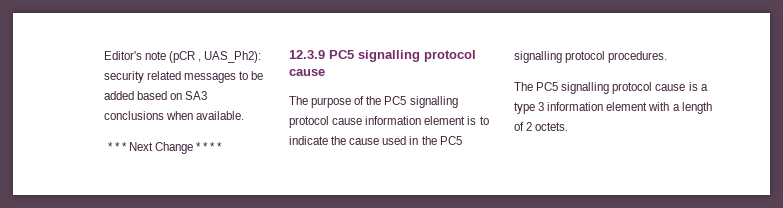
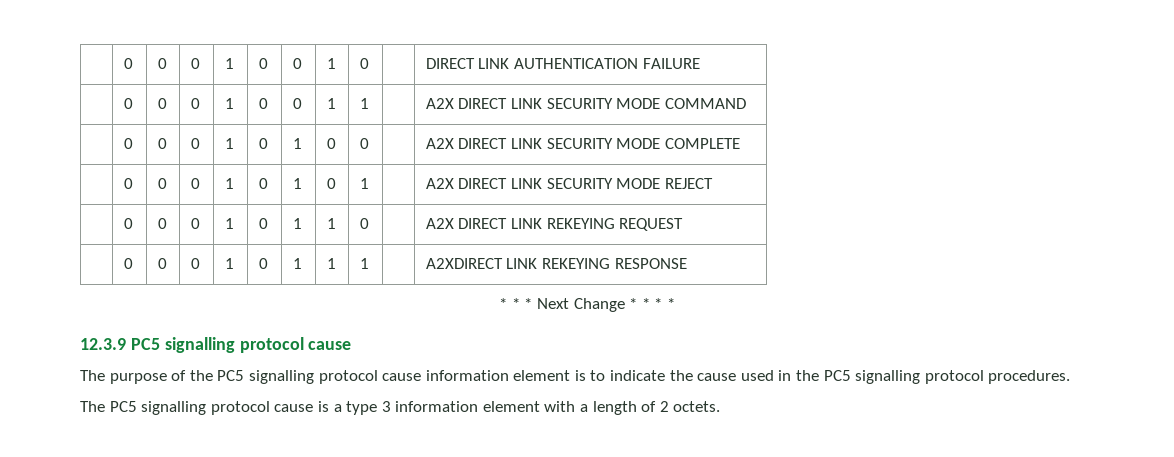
[103,51,262,63] [103,71,264,83] [103,91,208,100] [103,111,244,120] Editor's note (pCR , UAS_Ph2): security related messages to be added based on SA3 conclusions when available. -> [123,58,133,69] [157,58,167,69] [190,58,200,69] [224,58,234,69] [258,58,268,69] [292,58,302,69] [326,58,336,69] [359,58,369,69] [425,58,700,69] [123,98,133,109] [157,98,167,109] [190,98,200,109] [224,98,234,109] [258,98,268,109] [292,98,302,109] [326,98,336,109] [359,98,369,109] [425,98,746,109] [123,138,133,149] [157,138,167,149] [190,138,200,149] [224,138,234,149] [258,138,268,149] [292,138,302,149] [326,138,336,149] [359,138,369,149] [425,138,740,149] [123,178,133,189] [157,178,167,189] [190,178,200,189] [224,178,234,189] [258,178,268,189] [292,178,302,189] [326,178,336,189] [359,178,369,189] [425,178,713,189] [123,218,133,229] [157,218,167,229] [190,218,200,229] [224,218,234,229] [258,218,268,229] [292,218,302,229] [326,218,336,229] [359,218,369,229] [425,218,684,231] [123,258,133,269] [157,258,167,269] [190,258,200,269] [224,258,234,269] [258,258,268,269] [292,258,302,269] [326,258,336,269] [359,258,369,269] [425,258,687,269] | 0 | 0 | 0 | 1 | 0 | 0 | 1 | 0 | | DIRECT LINK AUTHENTICATION FAILURE // | 0 | 0 | 0 | 1 | 0 | 0 | 1 | 1 | | A2X DIRECT LINK SECURITY MODE COMMAND // | 0 | 0 | 0 | 1 | 0 | 1 | 0 | 0 | | A2X DIRECT LINK SECURITY MODE COMPLETE // | 0 | 0 | 0 | 1 | 0 | 1 | 0 | 1 | | A2X DIRECT LINK SECURITY MODE REJECT // | 0 | 0 | 0 | 1 | 0 | 1 | 1 | 0 | | A2X DIRECT LINK REKEYING REQUEST // | 0 | 0 | 0 | 1 | 0 | 1 | 1 | 1 | | A2XDIRECT LINK REKEYING RESPONSE

